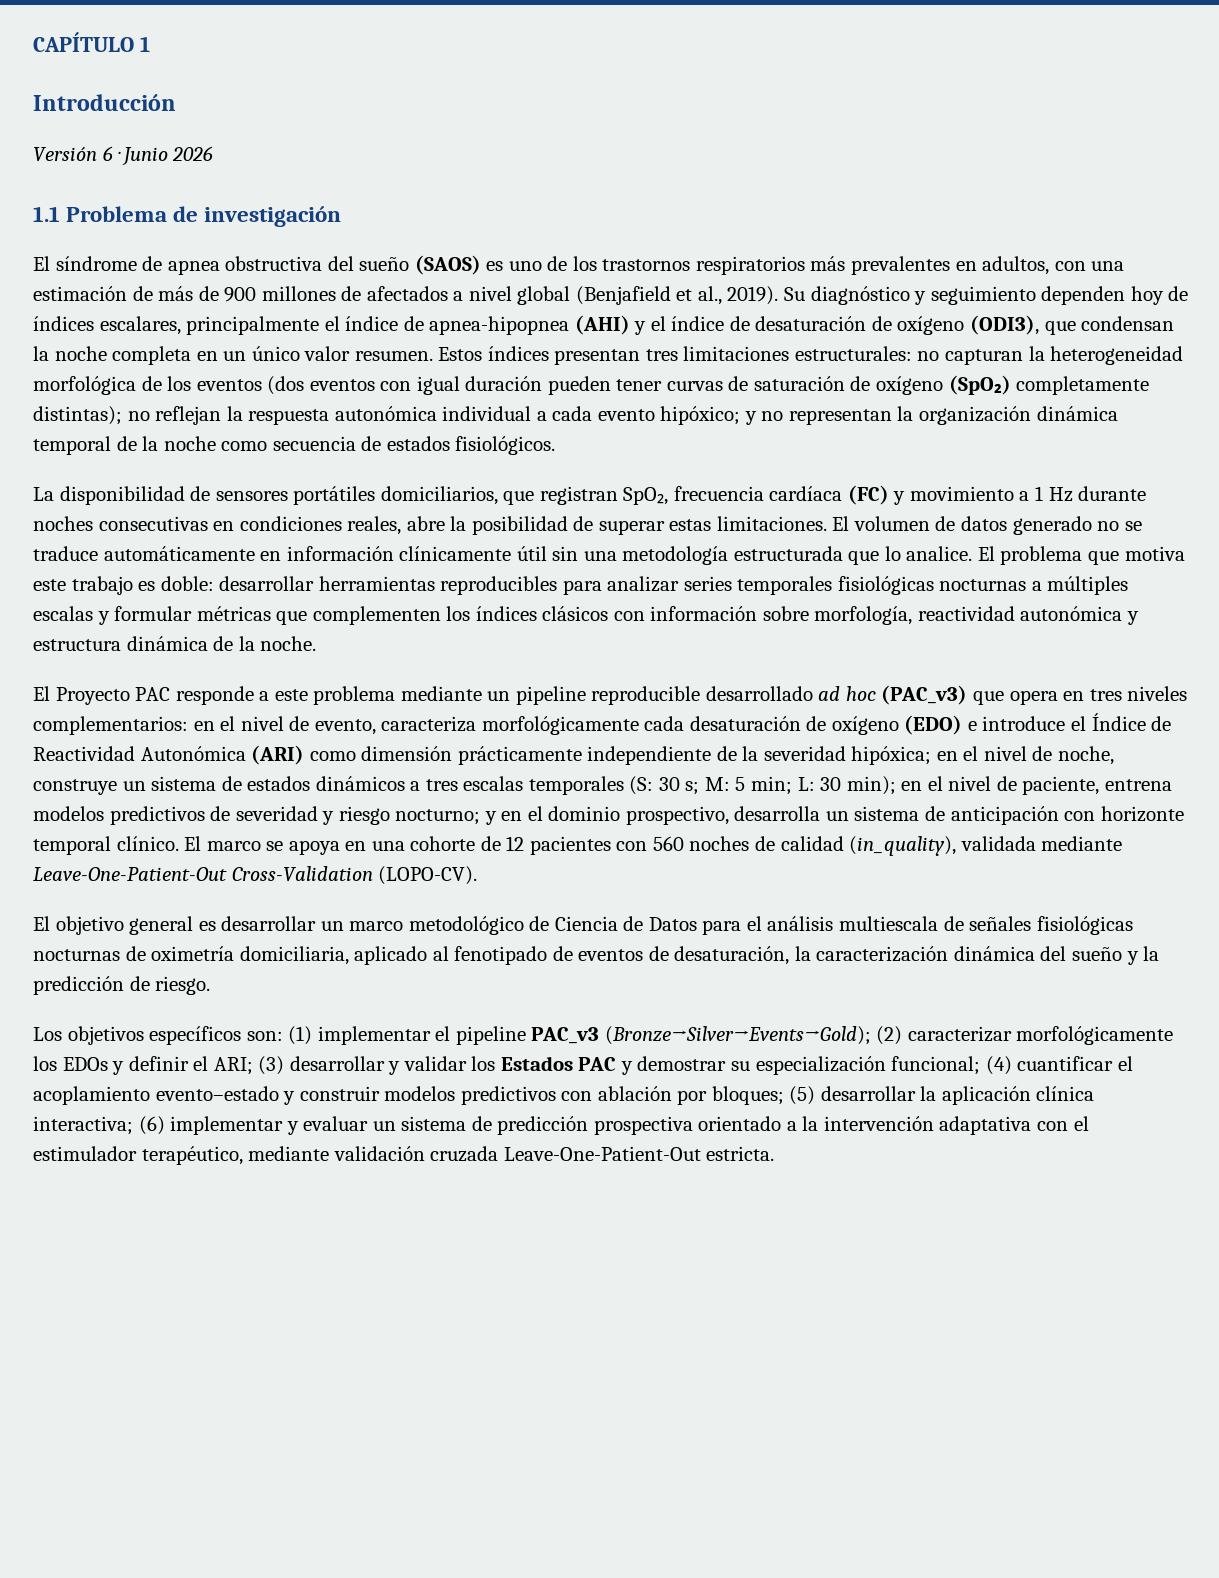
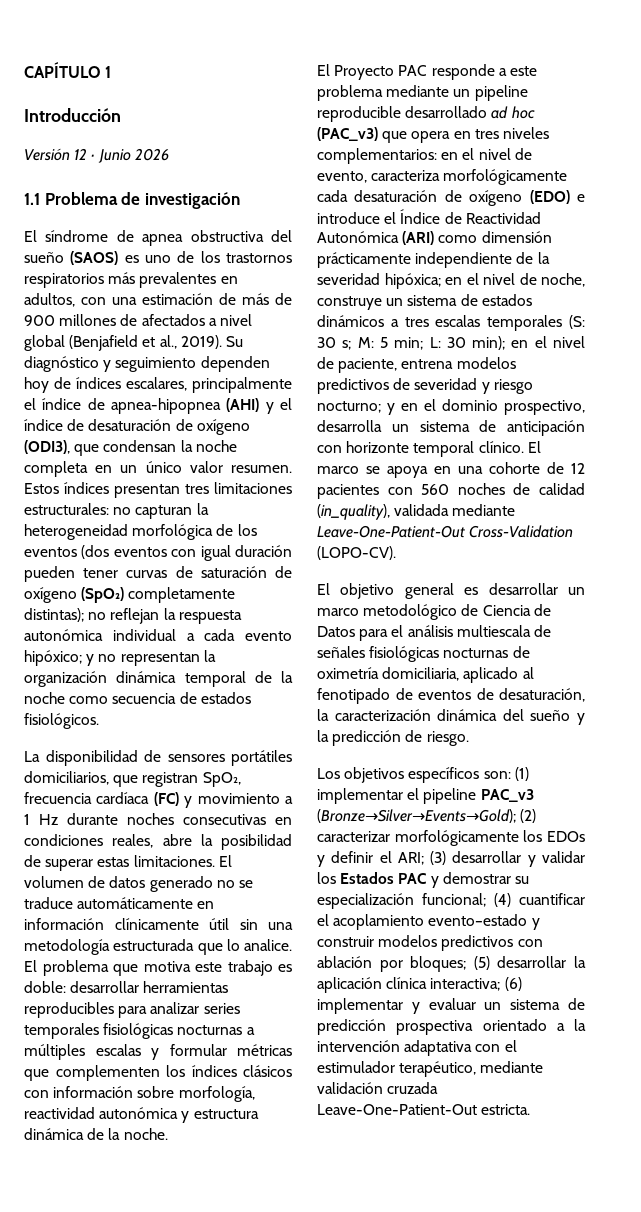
[102,146,113,161] 6 -> [74,148,88,160] 12

